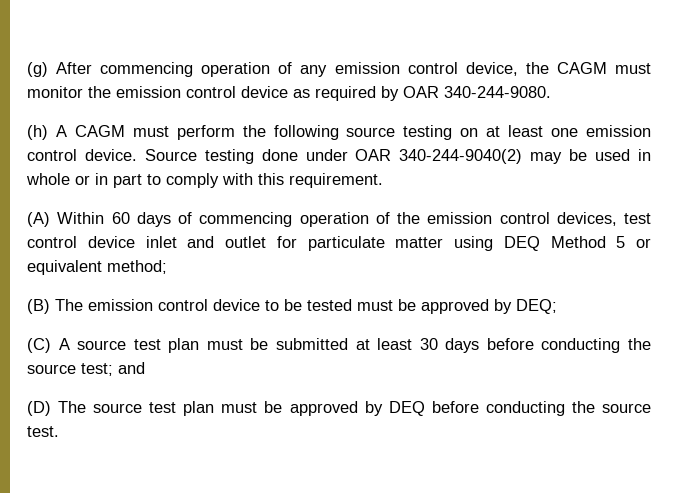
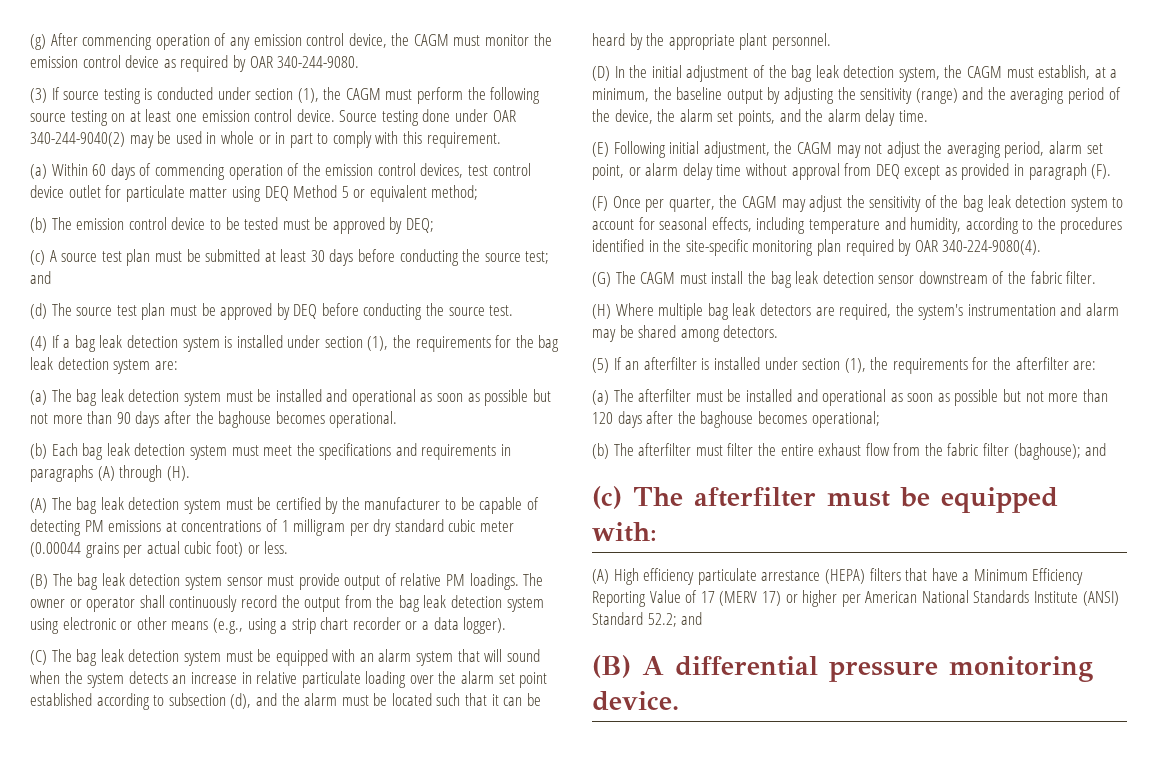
[27,125,67,140] (h) A -> [30,87,342,104] (3) If source testing is conducted under section (1), the
[27,212,50,227] (A) -> [30,164,47,179] (a)
[145,236,215,248] inlet and -> (64, 191) none
[27,299,50,314] (B) -> [30,217,47,233] (b)
[27,338,51,353] (C) -> [30,250,45,265] (c)
[27,401,51,416] (D) -> [30,303,47,319] (d)
(59, 431) none -> [30,335,560,352] [30,357,178,374] [30,389,551,406] [30,411,398,428] [30,443,512,460] [30,465,190,482] [30,497,539,514] [30,519,515,536] [30,541,289,558] [30,573,544,590] [30,595,544,612] [30,617,507,634] [30,649,540,666] [30,671,548,688] [30,693,541,710] [592,33,831,50] [592,65,1118,82] [592,87,1121,104] [592,109,928,126] [592,141,1103,158] [592,163,1112,180] [592,195,1124,212] [592,217,1123,234] [592,239,1042,256] [592,271,1097,288] [592,303,1120,320] [592,325,779,342] [592,357,1097,374] [592,389,1108,406] [592,411,880,428] [592,443,1107,460] [592,486,1058,513] [592,522,657,542] [592,568,1084,585] [592,590,1119,607] [592,612,703,627] [592,655,1093,682] [592,691,679,711] // (4) If a bag leak detection system is installed under section (1), the requirements for the bag leak detection system are: // (a) The bag leak detection system must be installed and operational as soon as possible but not more than 90 days after the baghouse becomes operational. // (b) Each bag leak detection system must meet the specifications and requirements in paragraphs (A) through (H). // (A) The bag leak detection system must be certified by the manufacturer to be capable of detecting PM emissions at concentrations of 1 milligram per dry standard cubic meter (0.00044 grains per actual cubic foot) or less. // (B) The bag leak detection system sensor must provide output of relative PM loadings. The owner or operator shall continuously record the output from the bag leak detection system using electronic or other means (e.g., using a strip chart recorder or a data logger). // (C) The bag leak detection system must be equipped with an alarm system that will sound when the system detects an increase in relative particulate loading over the alarm set point established according to subsection (d), and the alarm must be located such that it can be heard by the appropriate plant personnel. // (D) In the initial adjustment of the bag leak detection system, the CAGM must establish, at a minimum, the baseline output by adjusting the sensitivity (range) and the averaging period of the device, the alarm set points, and the alarm delay time. // (E) Following initial adjustment, the CAGM may not adjust the averaging period, alarm set point, or alarm delay time without approval from DEQ except as provided in paragraph (F). // (F) Once per quarter, the CAGM may adjust the sensitivity of the bag leak detection system to account for seasonal effects, including temperature and humidity, according to the procedures identified in the site-specific monitoring plan required by OAR 340-224-9080(4). // (G) The CAGM must install the bag leak detection sensor downstream of the fabric filter. // (H) Where multiple bag leak detectors are required, the system's instrumentation and alarm may be shared among detectors. // (5) If an afterfilter is installed under section (1), the requirements for the afterfilter are: // (a) The afterfilter must be installed and operational as soon as possible but not more than 120 days after the baghouse becomes operational; // (b) The afterfilter must filter the entire exhaust flow from the fabric filter (baghouse); and // (c) The afterfilter must be equipped with: // (A) High efficiency particulate arrestance (HEPA) filters that have a Minimum Efficiency Reporting Value of 17 (MERV 17) or higher per American National Standards Institute (ANSI) Standard 52.2; and // (B) A differential pressure monitoring device.

